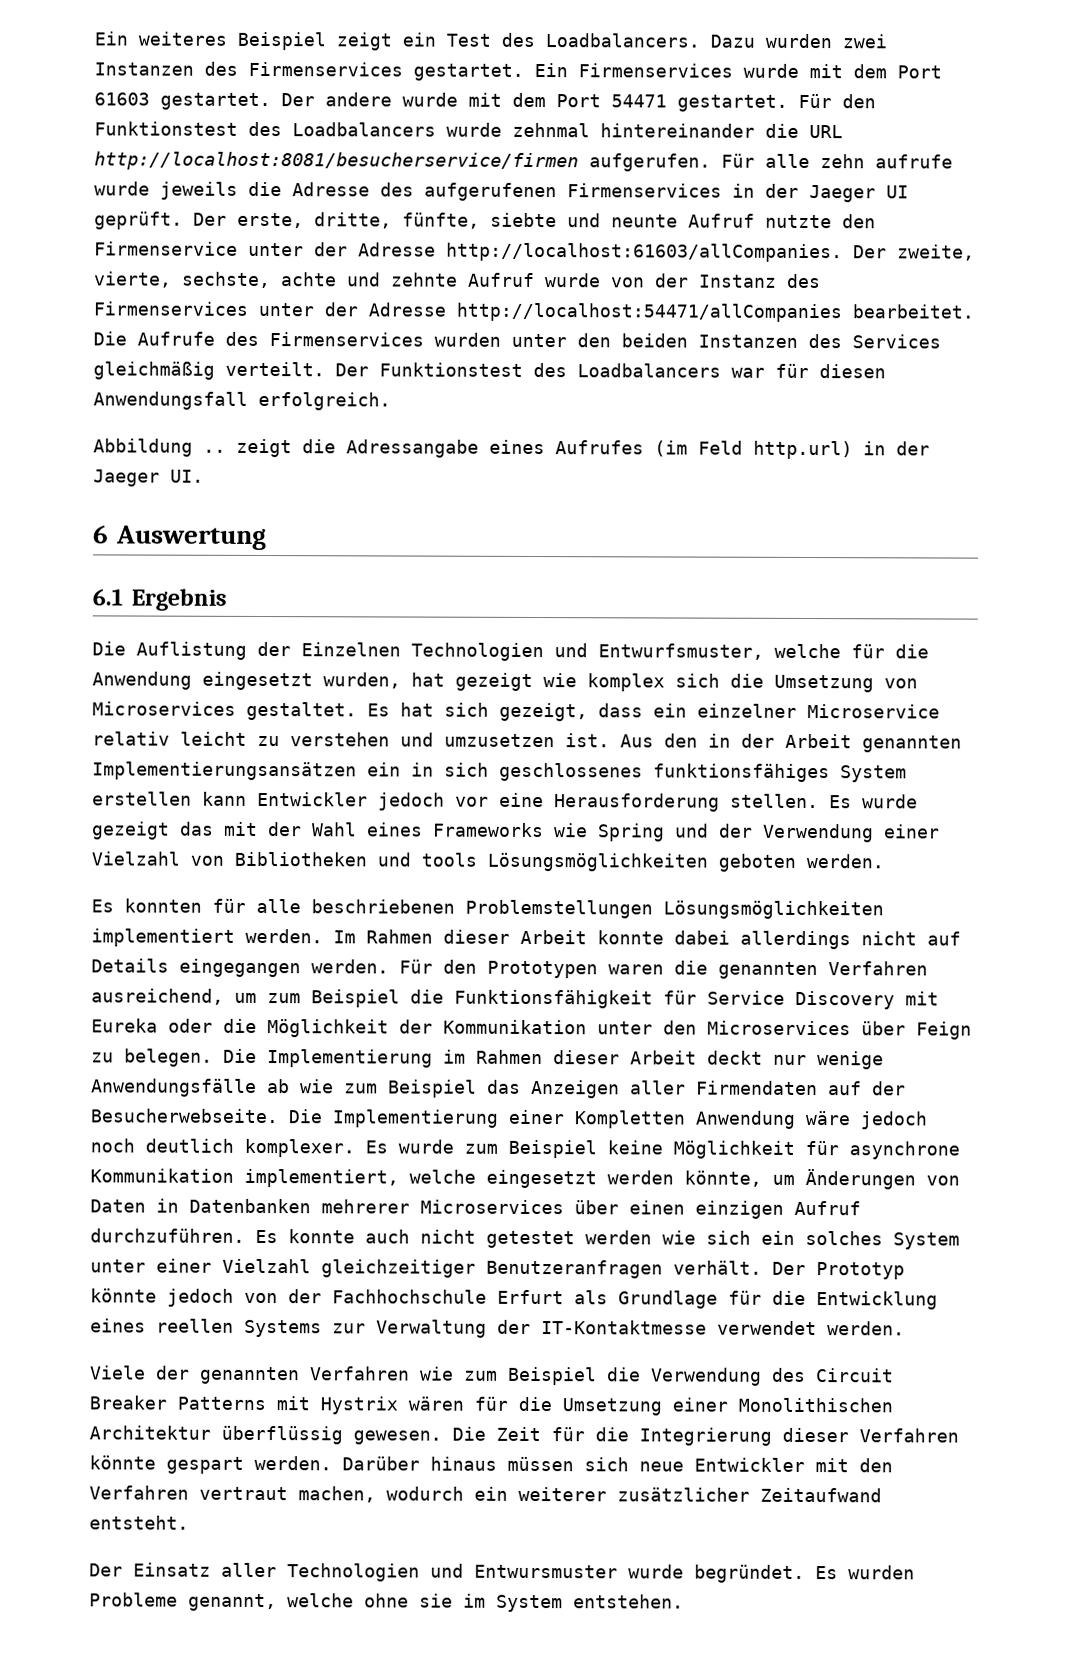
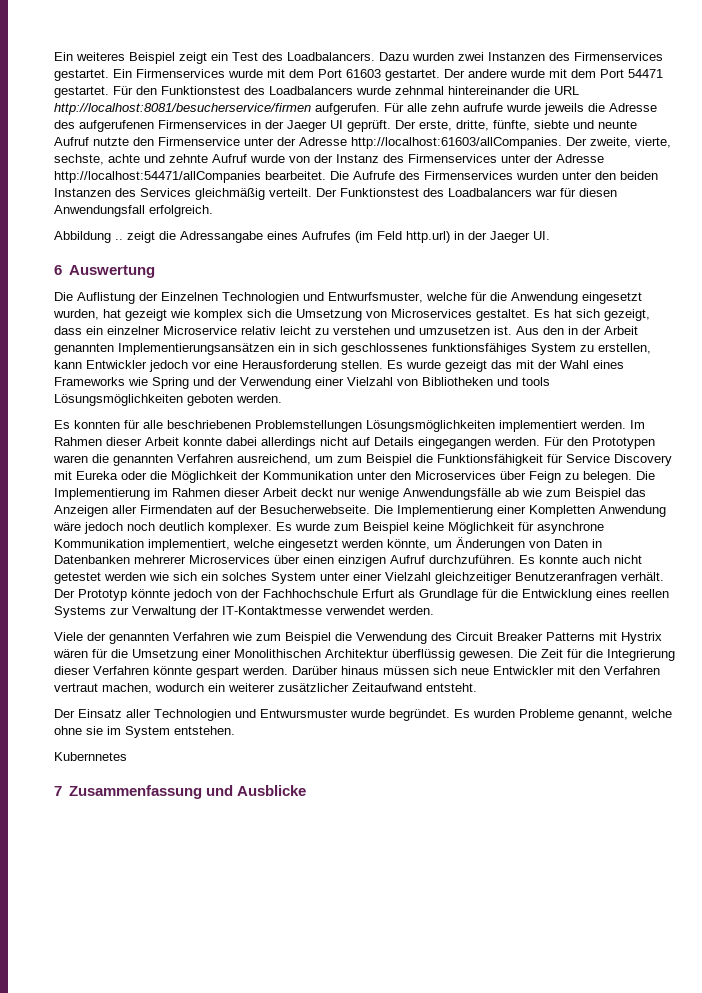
[92,588,227,611] // 6.1 Ergebnis -> (155, 271) none
[92,791,192,806] erstellen -> [580,343,651,354] zu erstellen,
(684, 1601) none -> [54,752,127,761] [54,785,306,799] // Kubernnetes // 7 Zusammenfassung und Ausblicke

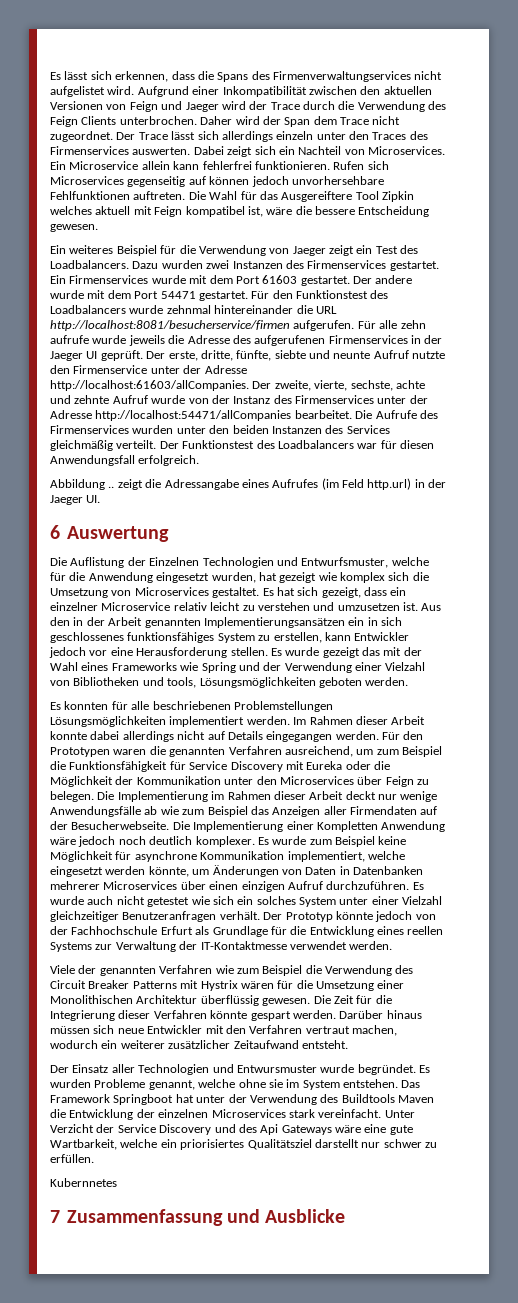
[54,52,175,64] Ein weiteres Beispiel -> [50,71,443,82] [50,86,432,97] [50,101,447,112] [50,116,401,127] [50,131,428,142] [50,146,445,157] [50,161,389,170] [50,176,384,187] [50,191,414,202] [50,206,430,217] [50,224,98,232] [50,245,326,256] Es lässt sich erkennen, dass die Spans des Firmenverwaltungservices nicht aufgelistet wird. Aufgrund einer Inkompatibilität zwischen den aktuellen Versionen von Feign und Jaeger wird der Trace durch die Verwendung des Feign Clients unterbrochen. Daher wird der Span dem Trace nicht zugeordnet. Der Trace lässt sich allerdings einzeln unter den Traces des Firmenservices auswerten. Dabei zeigt sich ein Nachteil von Microservices. Ein Microservice allein kann fehlerfrei funktionieren. Rufen sich Microservices gegenseitig auf können jedoch unvorhersehbare Fehlfunktionen auftreten. Die Wahl für das Ausgereiftere Tool Zipkin welches aktuell mit Feign kompatibel ist, wäre die bessere Entscheidung gewesen. // Ein weiteres Beispiel für die Verwendung von Jaeger
[522,377,550,386] tools -> [167,677,197,688] tools,
[539,555,578,564] konnte -> [50,896,84,905] wurde
[104,572,146,581] werden -> (190, 902) none
(235, 730) none -> [401,1080,421,1088] [50,1094,434,1105] [50,1109,415,1120] [50,1124,413,1135] [50,1139,437,1150] [50,1154,94,1163] Das Framework Springboot hat unter der Verwendung des Buildtools Maven die Entwicklung der einzelnen Microservices stark vereinfacht. Unter Verzicht der Service Discovery und des Api Gateways wäre eine gute Wartbarkeit, welche ein priorisiertes Qualitätsziel darstellt nur schwer zu erfüllen.

